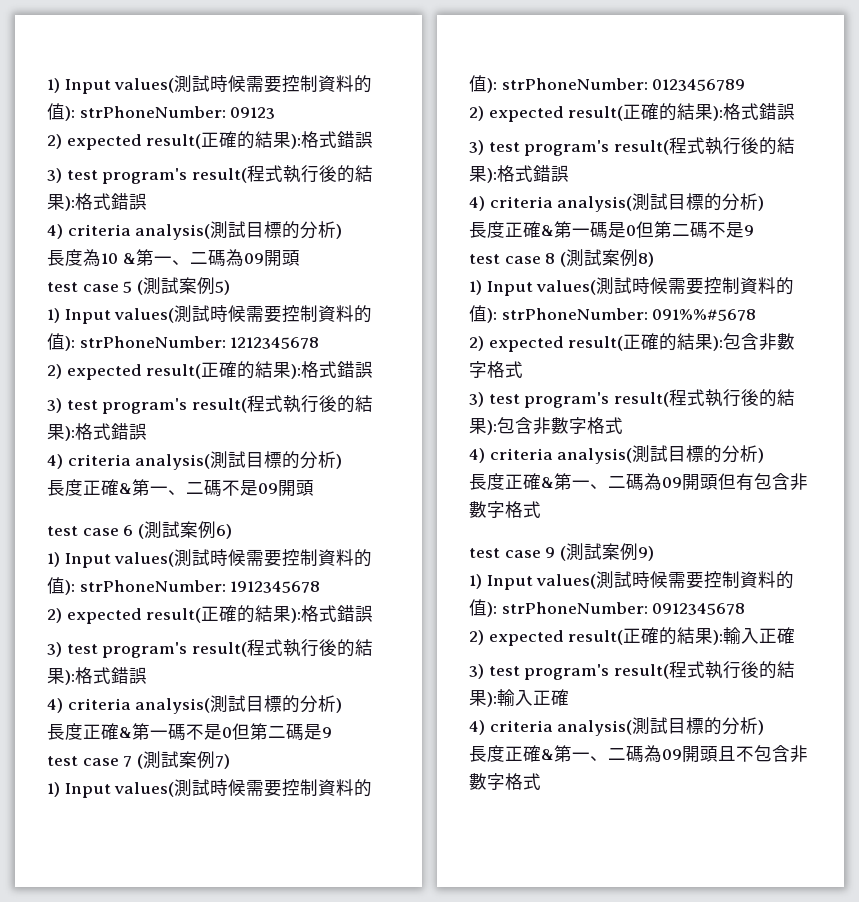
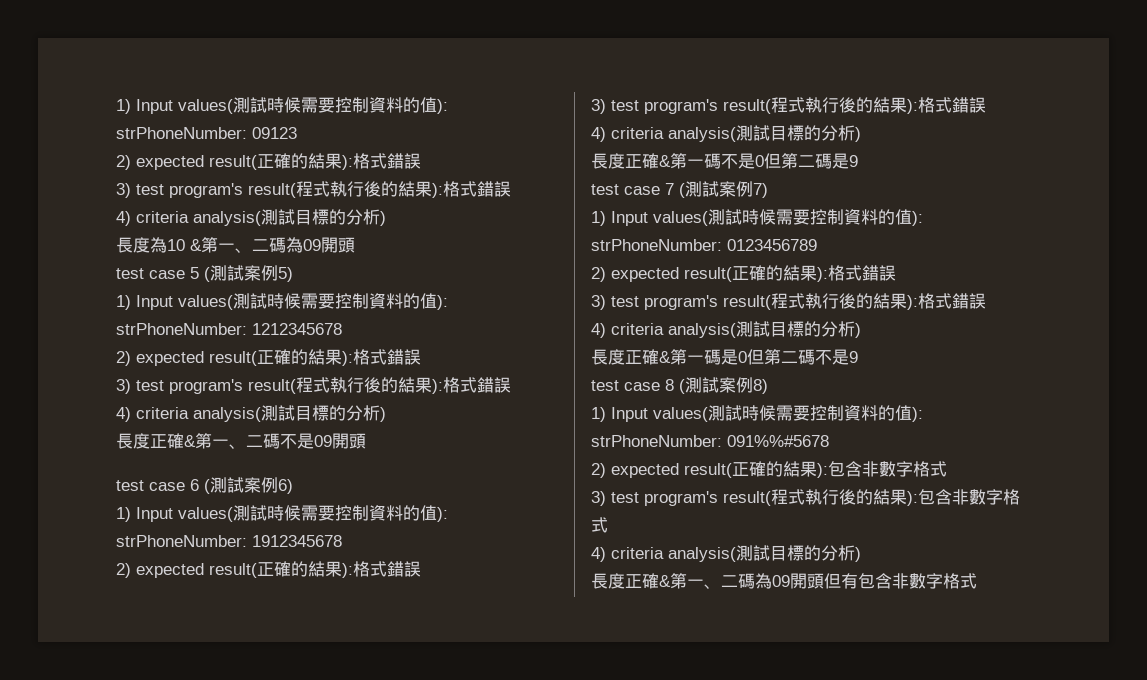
[469,543,655,561] [469,571,795,590] [469,599,746,617] [469,627,796,646] [469,661,796,680] [469,689,569,707] [469,717,765,736] [469,745,808,763] [469,773,541,790] // test case 9 (測試案例9) // 1) Input values(測試時候需要控制資料的值): strPhoneNumber: 0912345678 // 2) expected result(正確的結果):輸入正確 // 3) test program's result(程式執行後的結果):輸入正確 // 4) criteria analysis(測試目標的分析) // 長度正確&第一、二碼為09開頭且不包含非數字格式 -> (977, 581) none

